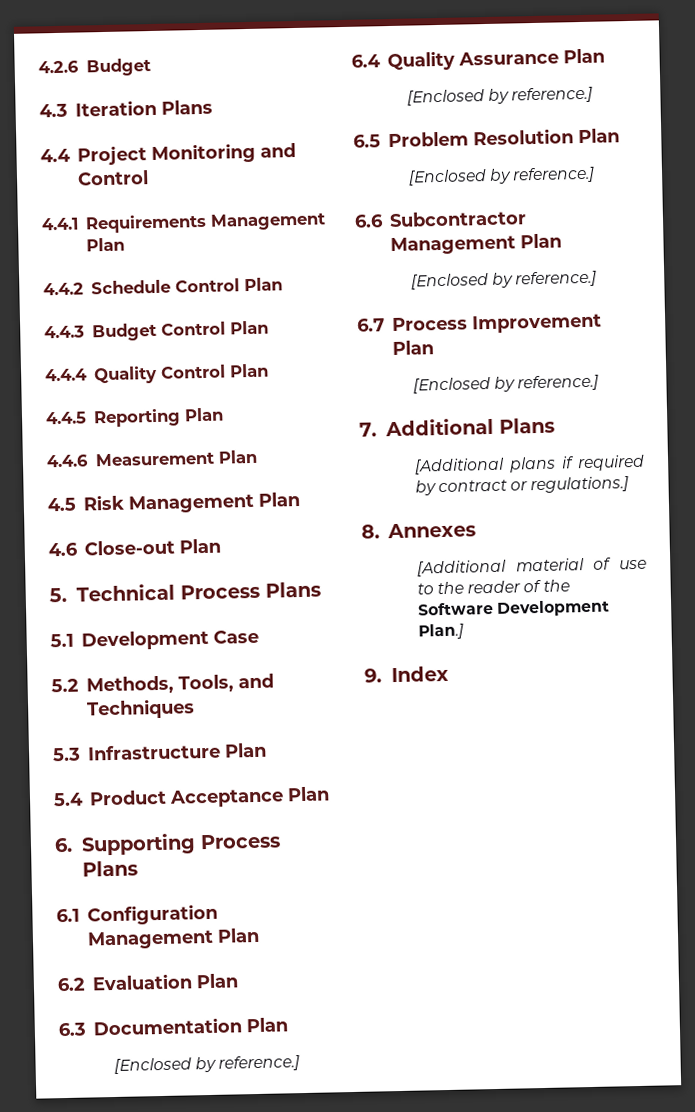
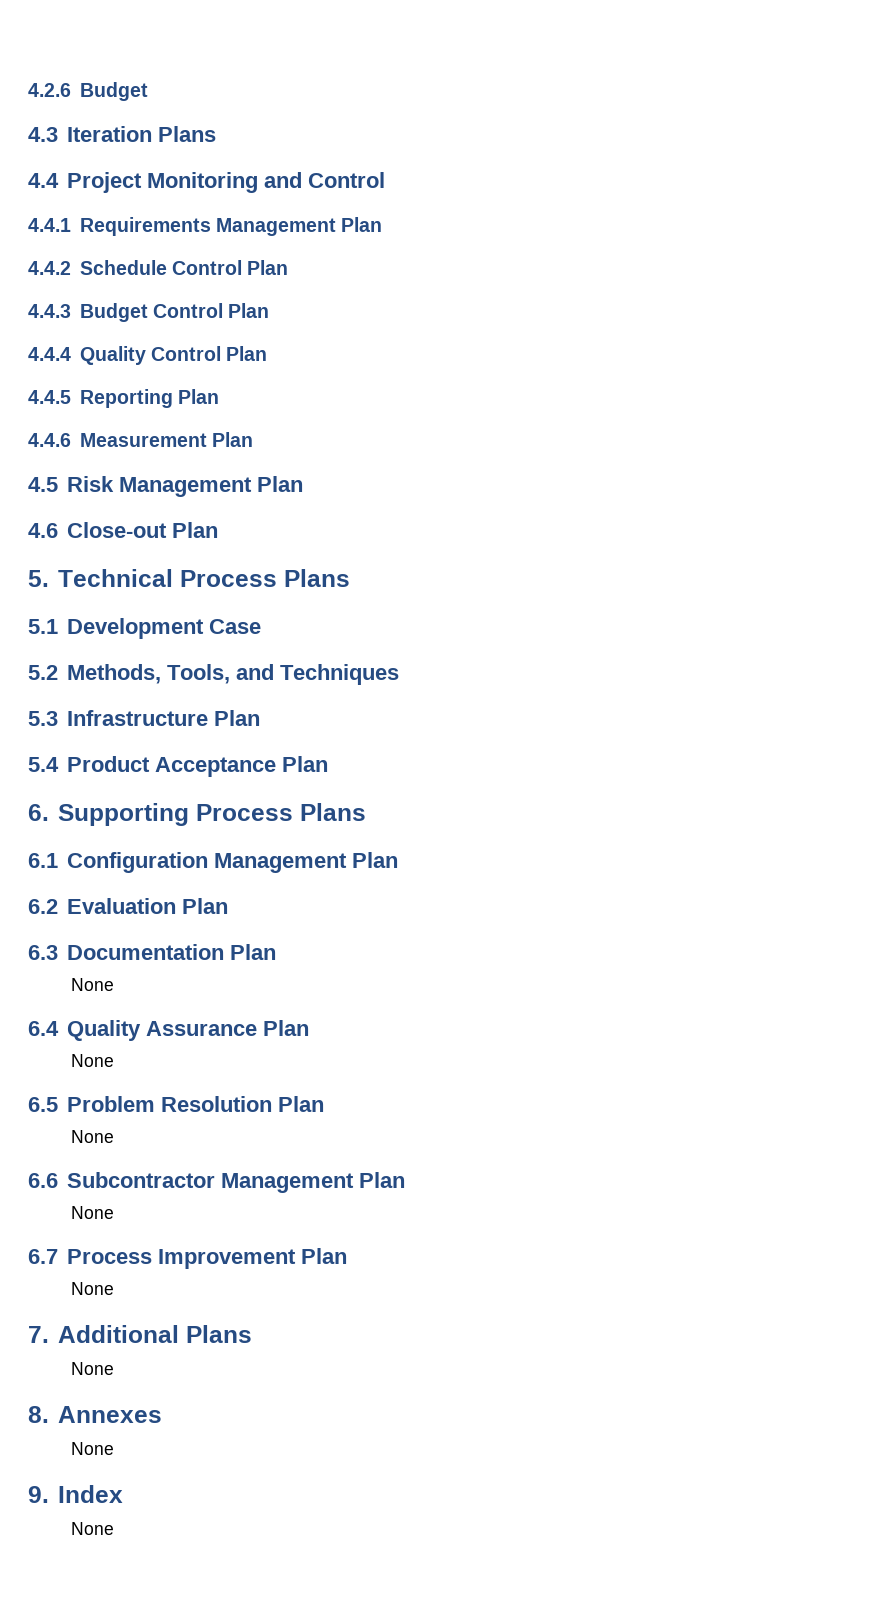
[113,1055,301,1075] // [Enclosed by reference.] -> [71,978,115,991] // None
[406,86,594,106] // [Enclosed by reference.] -> [71,1054,115,1067] // None
[407,166,596,186] // [Enclosed by reference.] -> [71,1130,115,1143] // None
[410,270,598,290] // [Enclosed by reference.] -> [71,1206,115,1219] // None
[412,374,600,394] // [Enclosed by reference.] -> [71,1282,115,1295] // None
[413,454,645,475] [414,476,630,496] [361,522,477,539] [416,557,647,577] [416,579,570,595] [417,599,611,617] [417,623,464,640] [Additional plans if required by contract or regulations.] // 8. Annexes // [Additional material of use to the reader of the Software Development Plan.] -> [71,1362,115,1375] [28,1406,162,1423] [71,1442,115,1455] None // 8. Annexes // None
(450, 674) none -> [71,1522,115,1535] // None

